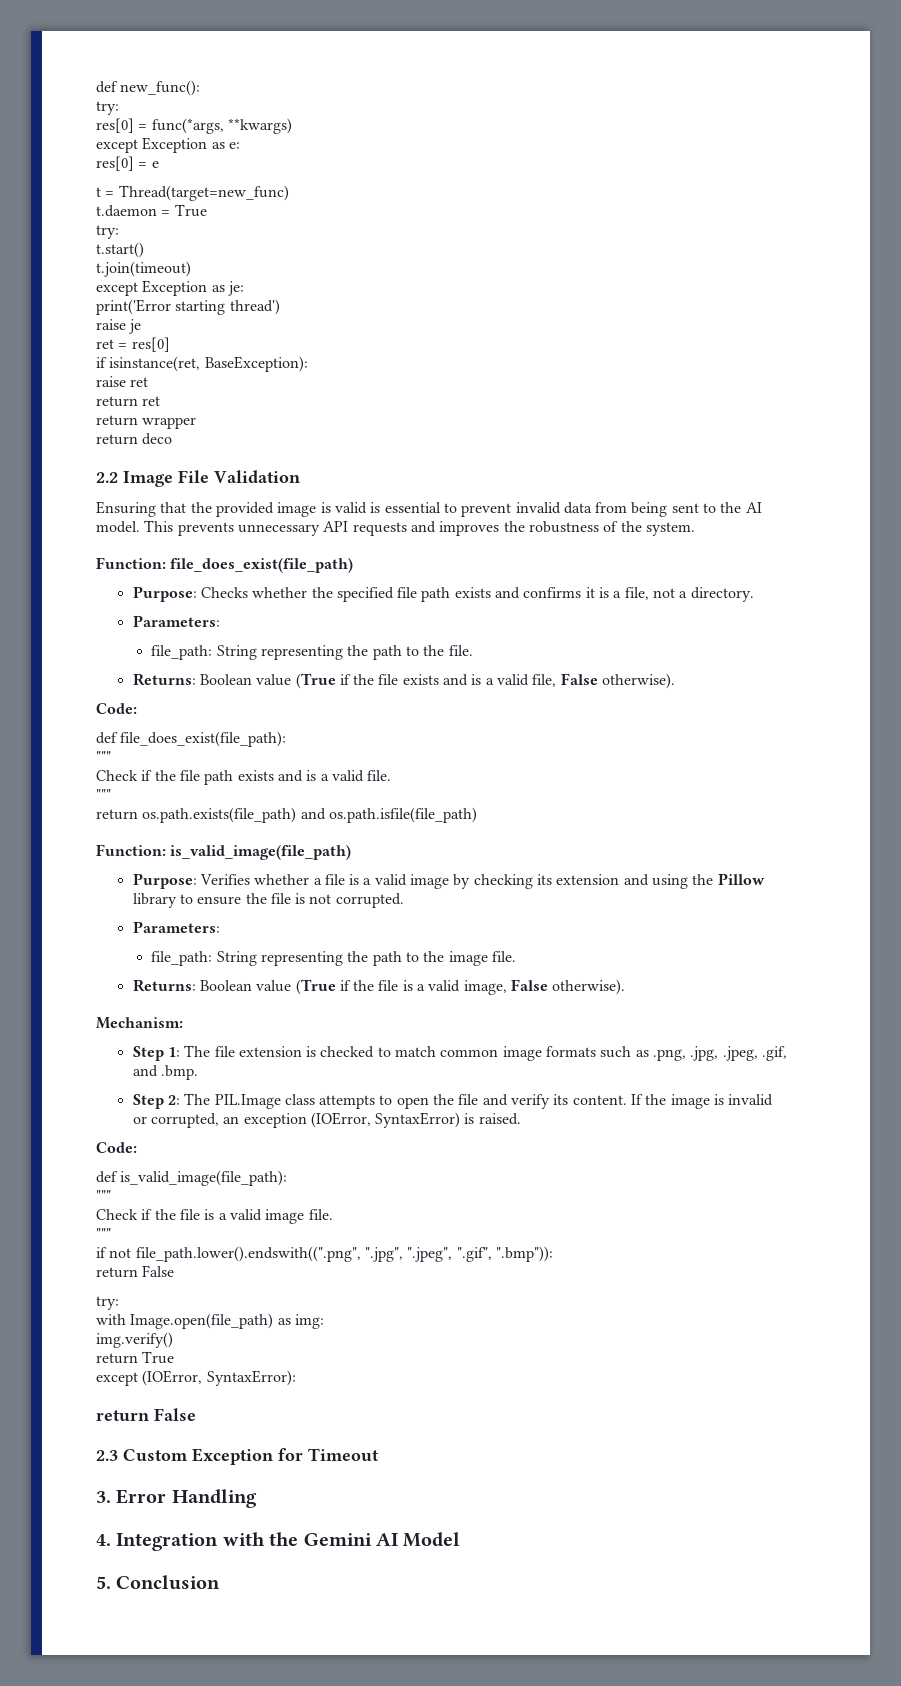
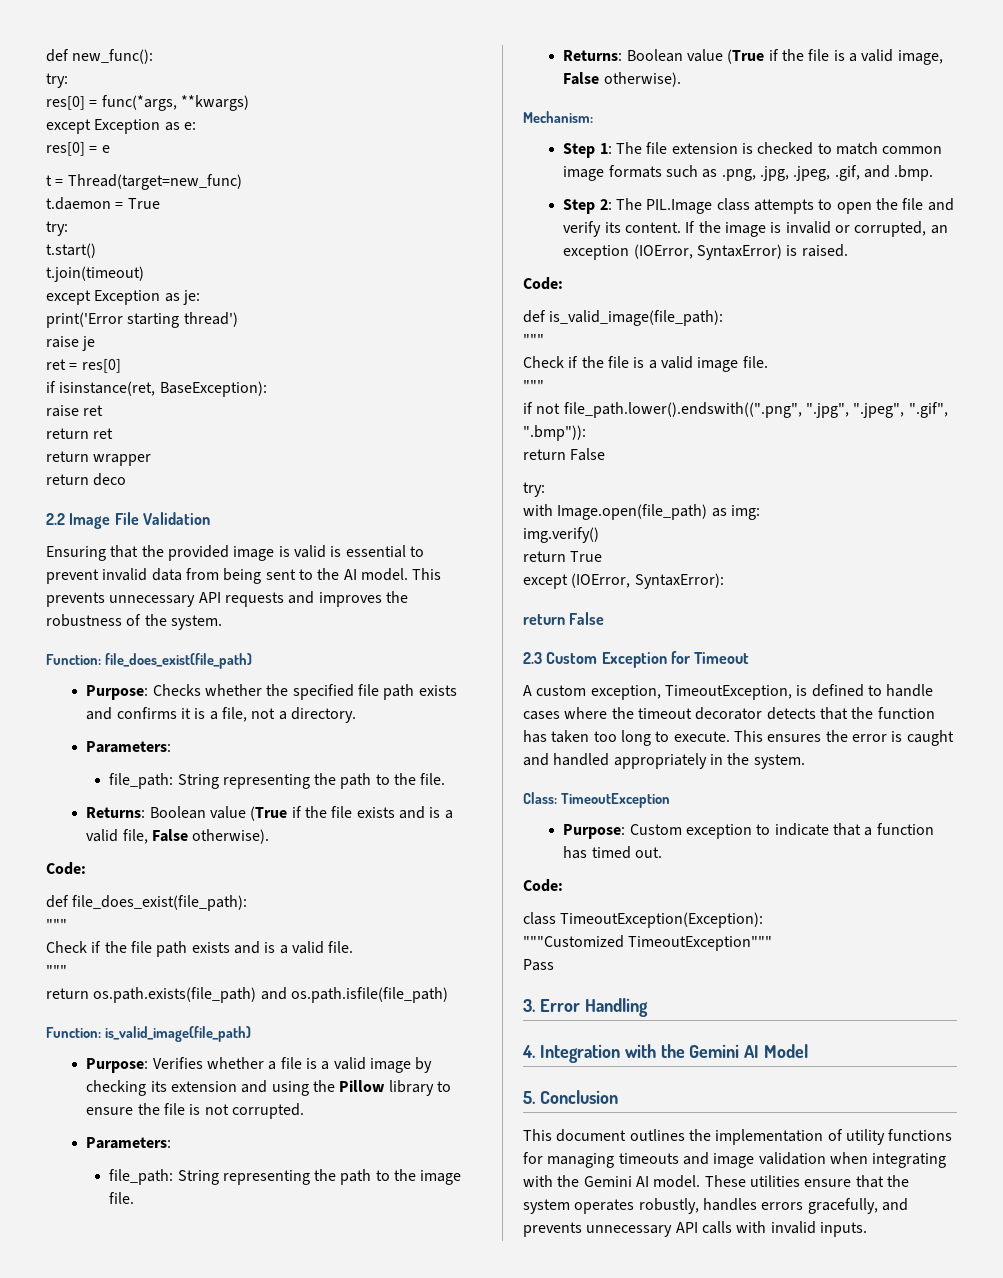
(379, 1454) none -> [523,684,934,700] [523,707,935,720] [523,730,954,746] [523,753,805,769] [523,792,670,808] [563,823,934,839] [563,846,663,859] [523,879,563,892] [523,912,764,928] [523,935,773,951] [523,959,554,971] // A custom exception, TimeoutException, is defined to handle cases where the timeout decorator detects that the function has taken too long to execute. This ensures the error is caught and handled appropriately in the system. // Class: TimeoutException // Purpose: Custom exception to indicate that a function has timed out. // Code: // class TimeoutException(Exception): // """Customized TimeoutException""" // Pass
(221, 1582) none -> [523,1129,953,1145] [523,1152,947,1168] [523,1175,909,1188] [523,1198,908,1214] [523,1221,867,1237] // This document outlines the implementation of utility functions for managing timeouts and image validation when integrating with the Gemini AI model. These utilities ensure that the system operates robustly, handles errors gracefully, and prevents unnecessary API calls with invalid inputs.

